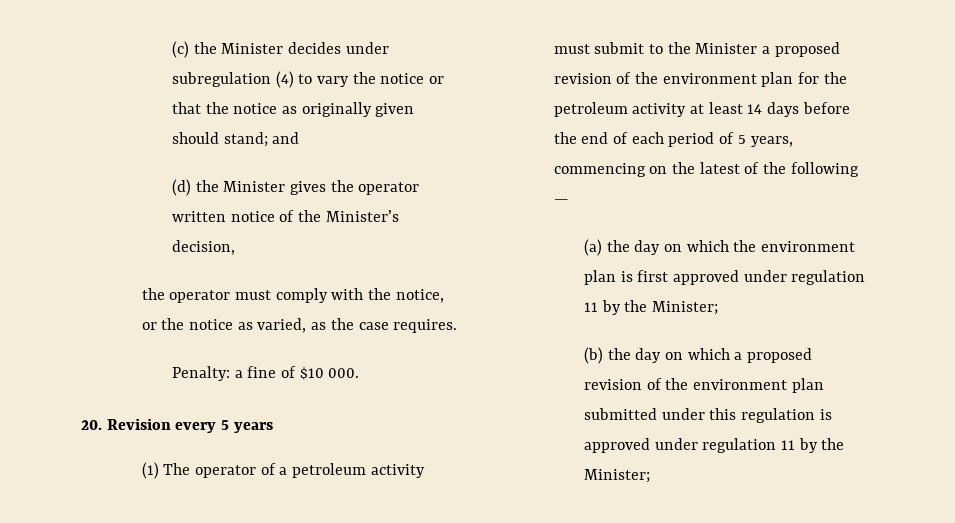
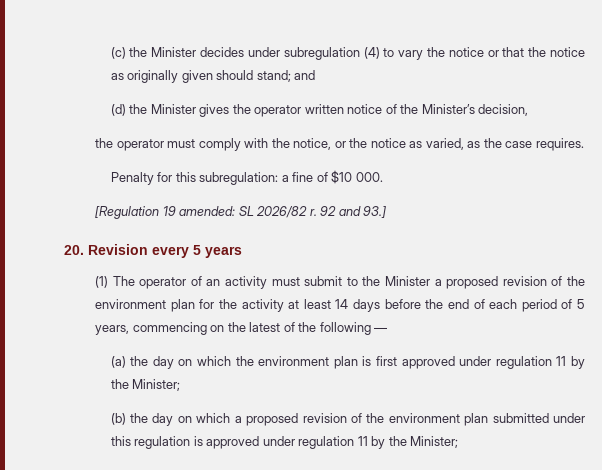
[171,366,230,381] Penalty: -> [110,172,279,185] Penalty for this subregulation:
(360, 373) none -> [95,206,387,219] // [Regulation 19 amended: SL 2026/82 r. 92 and 93.]
[279,463,367,478] a petroleum -> [206,279,221,286] an
[553,102,628,117] petroleum -> (237, 304) none

